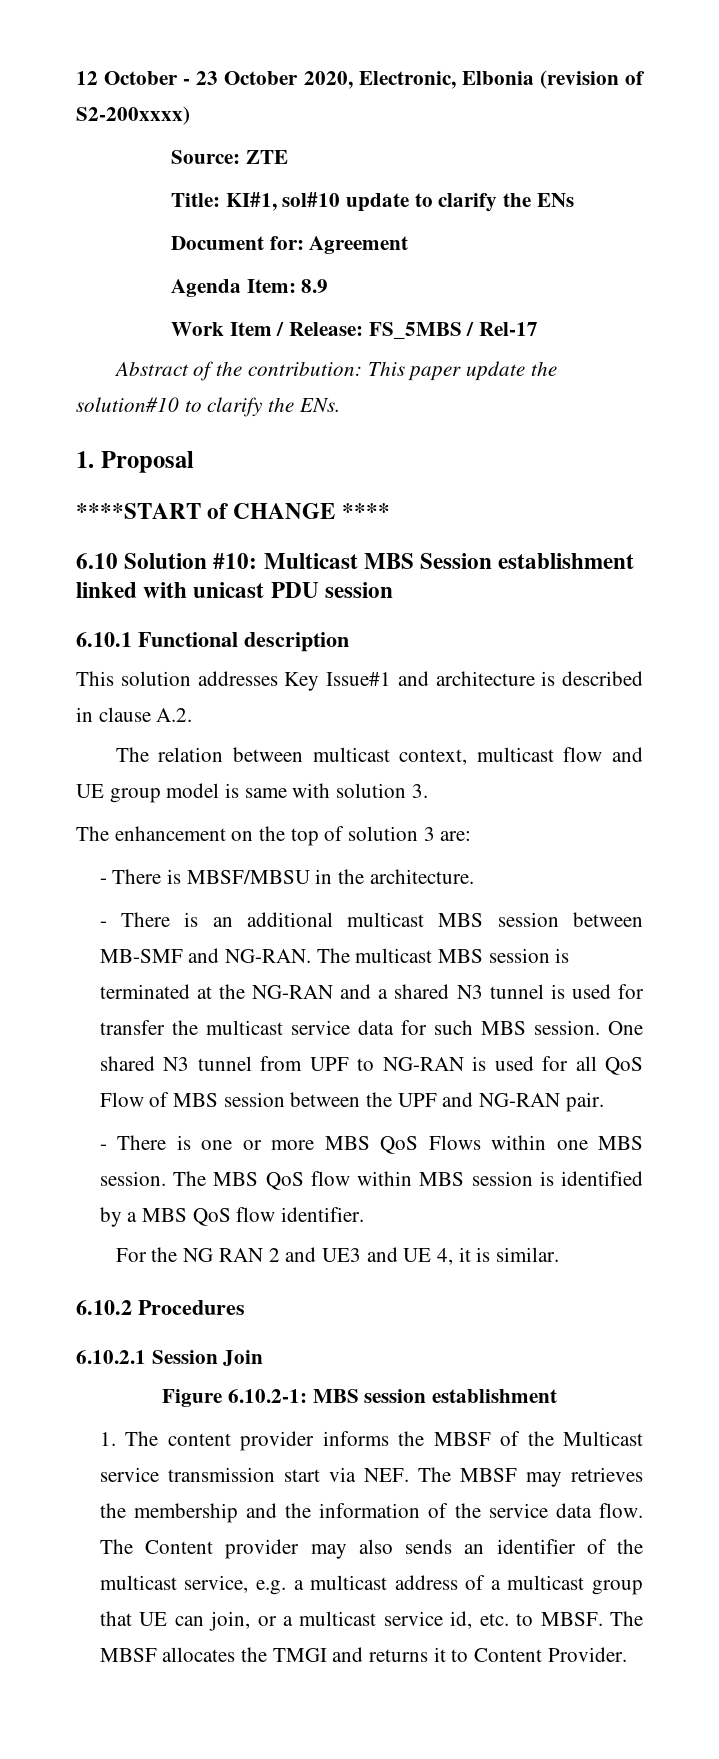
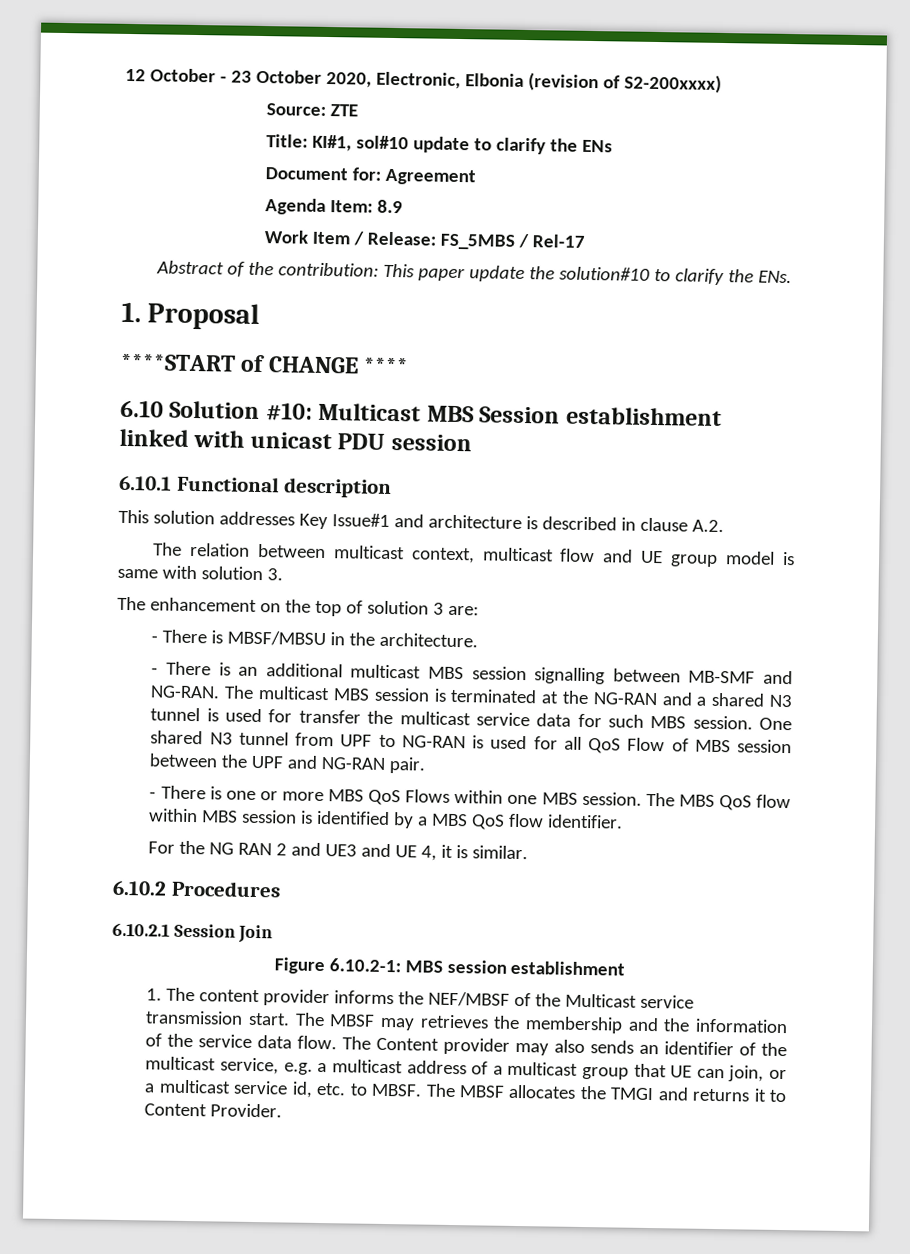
(559, 919) none -> [534,667,606,685] signalling
[433,1432,491,1446] MBSF -> [428,991,511,1007] NEF/MBSF
[283,1467,409,1482] start via NEF. -> [248,1012,291,1026] start.

